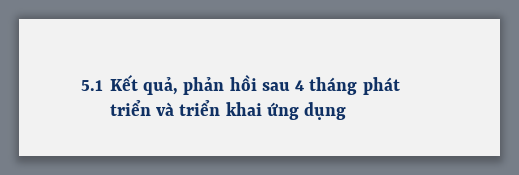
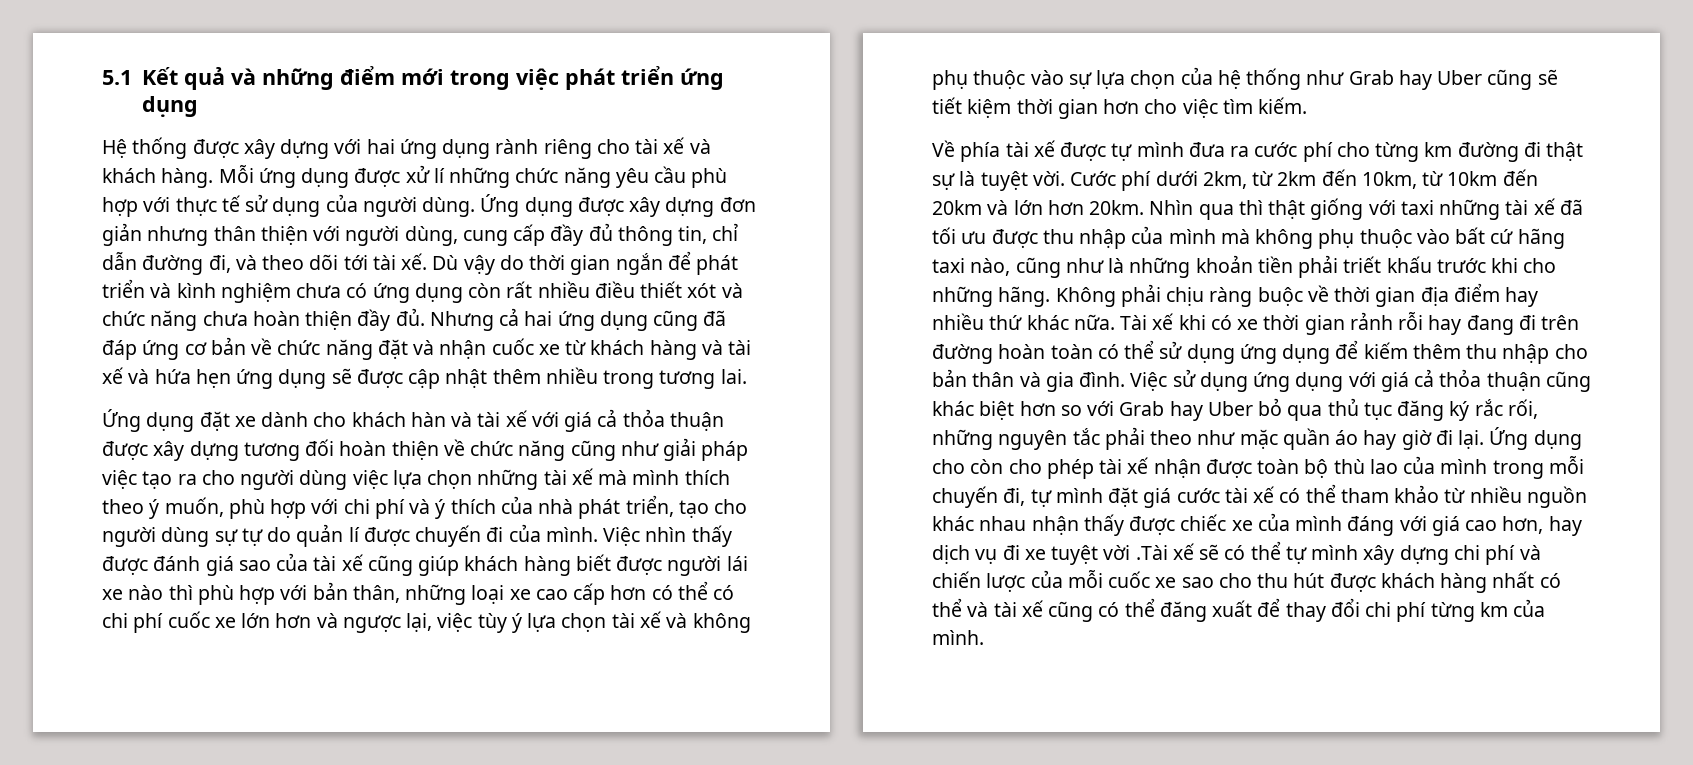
[143,75,400,95] [109,100,347,120] quả, phản hồi sau 4 tháng phát triển và triển khai ứng dụng -> [183,66,724,90] [141,96,198,117] [102,137,711,159] [102,165,728,188] [102,194,756,217] [102,223,739,246] [102,251,739,275] [102,279,743,303] [102,308,727,331] [102,337,752,360] [102,367,747,389] [102,409,724,432] [102,438,749,461] [102,468,730,490] [102,495,748,519] [102,524,732,547] [102,553,748,576] [102,581,735,605] [102,611,751,633] [932,67,1558,90] [932,97,1308,119] [932,140,1584,162] [932,169,1538,191] [932,198,1583,220] [932,226,1565,249] [932,255,1557,278] [932,283,1539,307] [932,312,1580,335] [932,340,1588,364] [932,369,1591,392] [932,398,1538,421] [932,427,1582,450] [932,456,1584,479] [932,484,1587,508] [932,513,1582,536] [932,541,1541,565] [932,570,1561,593] [932,598,1546,622] [932,630,984,645] quả và những điểm mới trong việc phát triển ứng dụng // Hệ thống được xây dựng với hai ứng dụng rành riêng cho tài xế và khách hàng. Mỗi ứng dụng được xử lí những chức năng yêu cầu phù hợp với thực tế sử dụng của người dùng. Ứng dụng được xây dựng đơn giản nhưng thân thiện với người dùng, cung cấp đầy đủ thông tin, chỉ dẫn đường đi, và theo dõi tới tài xế. Dù vậy do thời gian ngắn để phát triển và kình nghiệm chưa có ứng dụng còn rất nhiều điều thiết xót và chức năng chưa hoàn thiện đầy đủ. Nhưng cả hai ứng dụng cũng đã đáp ứng cơ bản về chức năng đặt và nhận cuốc xe từ khách hàng và tài xế và hứa hẹn ứng dụng sẽ được cập nhật thêm nhiều trong tương lai. // Ứng dụng đặt xe dành cho khách hàn và tài xế với giá cả thỏa thuận được xây dựng tương đối hoàn thiện về chức năng cũng như giải pháp việc tạo ra cho người dùng việc lựa chọn những tài xế mà mình thích theo ý muốn, phù hợp với chi phí và ý thích của nhà phát triển, tạo cho người dùng sự tự do quản lí được chuyến đi của mình. Việc nhìn thấy được đánh giá sao của tài xế cũng giúp khách hàng biết được người lái xe nào thì phù hợp với bản thân, những loại xe cao cấp hơn có thể có chi phí cuốc xe lớn hơn và ngược lại, việc tùy ý lựa chọn tài xế và không phụ thuộc vào sự lựa chọn của hệ thống như Grab hay Uber cũng sẽ tiết kiệm thời gian hơn cho việc tìm kiếm. // Về phía tài xế được tự mình đưa ra cước phí cho từng km đường đi thật sự là tuyệt vời. Cước phí dưới 2km, từ 2km đến 10km, từ 10km đến 20km và lớn hơn 20km. Nhìn qua thì thật giống với taxi những tài xế đã tối ưu được thu nhập của mình mà không phụ thuộc vào bất cứ hãng taxi nào, cũng như là những khoản tiền phải triết khấu trước khi cho những hãng. Không phải chịu ràng buộc về thời gian địa điểm hay nhiều thứ khác nữa. Tài xế khi có xe thời gian rảnh rỗi hay đang đi trên đường hoàn toàn có thể sử dụng ứng dụng để kiếm thêm thu nhập cho bản thân và gia đình. Việc sử dụng ứng dụng với giá cả thỏa thuận cũng khác biệt hơn so với Grab hay Uber bỏ qua thủ tục đăng ký rắc rối, những nguyên tắc phải theo như mặc quần áo hay giờ đi lại. Ứng dụng cho còn cho phép tài xế nhận được toàn bộ thù lao của mình trong mỗi chuyến đi, tự mình đặt giá cước tài xế có thể tham khảo từ nhiều nguồn khác nhau nhận thấy được chiếc xe của mình đáng với giá cao hơn, hay dịch vụ đi xe tuyệt vời .Tài xế sẽ có thể tự mình xây dựng chi phí và chiến lược của mỗi cuốc xe sao cho thu hút được khách hàng nhất có thể và tài xế cũng có thể đăng xuất để thay đổi chi phí từng km của mình.

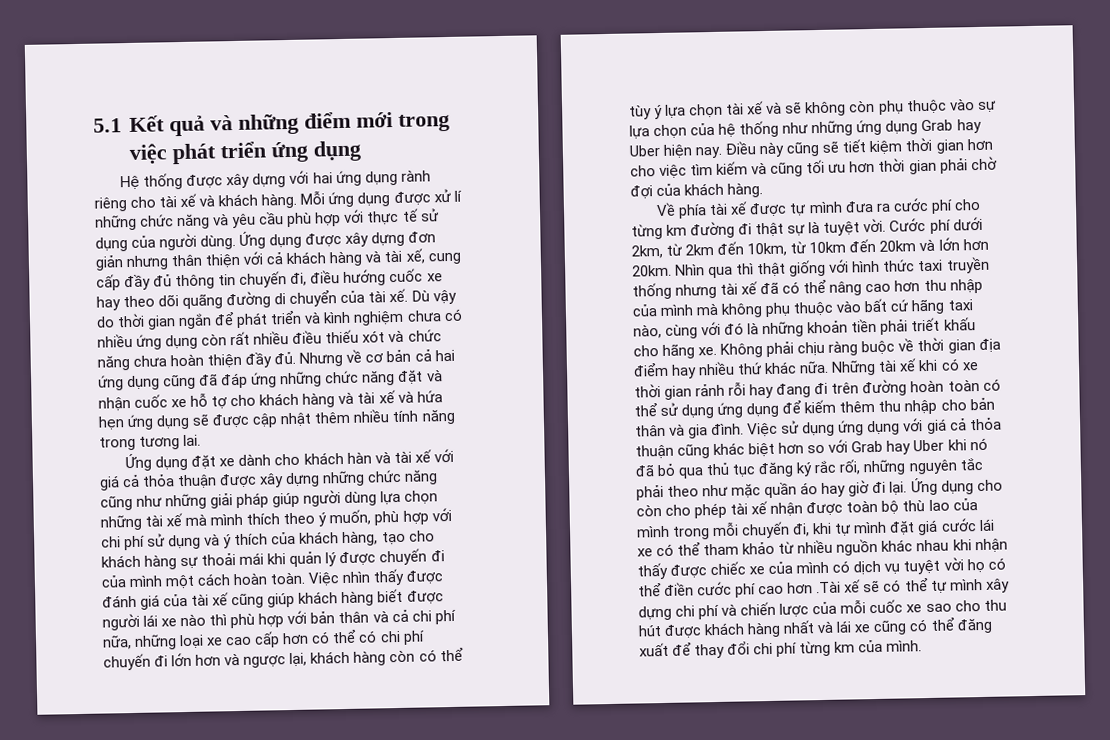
(611, 177) none -> [212,213,230,226] và
[345,226,458,246] người dùng, -> [266,248,425,267] cả khách hàng và tài xế,
[678,223,739,244] [102,252,368,275] tin, chỉ dẫn đường đi, và theo dõi tới -> [218,268,443,288] [96,290,366,311] tin chuyến đi, điều hướng cuốc xe hay theo dõi quãng đường di chuyển của
(368, 290) none -> [97,333,133,348] nhiều
[640,281,683,298] thiết -> [325,329,360,344] thiếu
(494, 321) none -> [346,349,412,363] về cơ bản
[184,337,273,355] cơ bản về -> [279,371,323,388] những
[565,340,587,355] từ -> [190,392,257,410] hỗ tợ cho
(598, 375) none -> [392,408,455,425] tính năng
[243,439,465,461] tương đối hoàn thiện về -> [322,470,366,487] những
(659, 448) none -> [165,493,208,510] những
[102,470,388,490] việc tạo ra cho người dùng việc -> [272,490,378,508] giúp người dùng
(405, 509) none -> [147,533,202,550] sử dụng
[538,495,748,519] [102,524,598,547] nhà phát triển, tạo cho người dùng sự tự do quản lí được chuyến đi của mình. -> [299,530,435,547] [101,548,445,570] [101,571,306,590] khách hàng, tạo cho khách hàng sự thoải mái khi quản lý được chuyến đi của mình một cách hoàn toàn.
[238,560,271,571] sao -> (161, 602) none
[352,585,400,603] thân, -> [338,609,456,625] [102,635,132,650] thân và cả chi phí nữa,
[167,611,236,628] cuốc xe -> [103,653,169,671] chuyến đi
[437,613,473,632] việc -> [310,647,464,666] khách hàng còn có thể
[692,613,751,633] không -> [784,99,876,117] sẽ không còn
[1348,70,1483,90] Grab hay Uber -> [811,118,982,137] [629,141,786,159] những ứng dụng Grab hay Uber hiện nay. Điều này
[1258,97,1308,114] kiếm. -> [716,156,998,177] [630,182,764,200] kiếm và cũng tối ưu hơn thời gian phải chờ đợi của khách hàng.
[1400,198,1583,220] [932,227,1038,248] taxi những tài xế đã tối ưu được -> [852,256,990,274] [632,279,921,300] hình thức taxi truyền thống nhưng tài xế đã có thể nâng cao hơn
[1015,257,1104,278] cũng như -> [665,321,745,339] cùng với đó
[1436,258,1557,273] [932,286,1051,307] trước khi cho những hãng. -> [633,343,718,359] cho hãng xe.
[1120,315,1148,330] Tài -> [831,359,898,376] Những tài
(1253, 408) none -> [947,437,988,451] [635,464,655,477] khi nó đã
(1026, 497) none -> [812,522,833,535] khi
[1224,486,1275,503] tài xế -> [978,518,995,532] [637,548,653,557] lái xe
(1027, 523) none -> [952,539,972,551] khi
[1347,516,1582,536] [932,545,1131,565] đáng với giá cao hơn, hay dịch vụ đi xe tuyệt vời -> [832,557,1006,576] [638,581,814,598] có dịch vụ tuyệt vời họ có thể điền cước phí cao hơn
[1539,573,1561,588] [932,598,1043,617] có thể và tài xế -> [817,620,871,634] và lái xe

